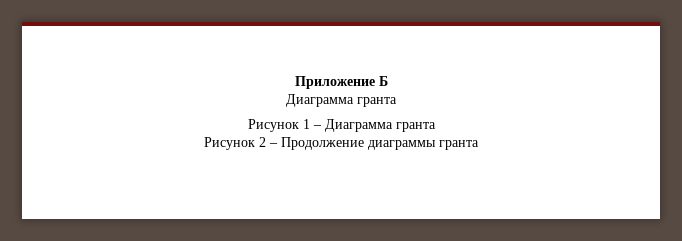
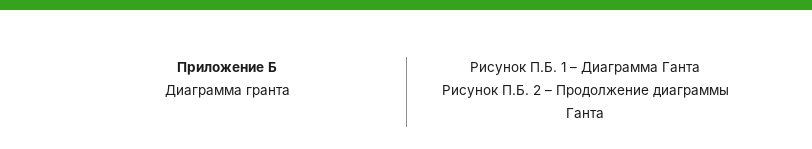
(299, 125) none -> [530,62,557,72] П.Б.
[395,122,436,132] [204,137,255,150] гранта // Рисунок -> [662,62,700,73] [441,85,529,98] Ганта // Рисунок П.Б.
[439,140,479,150] гранта -> [566,108,604,119] Ганта

